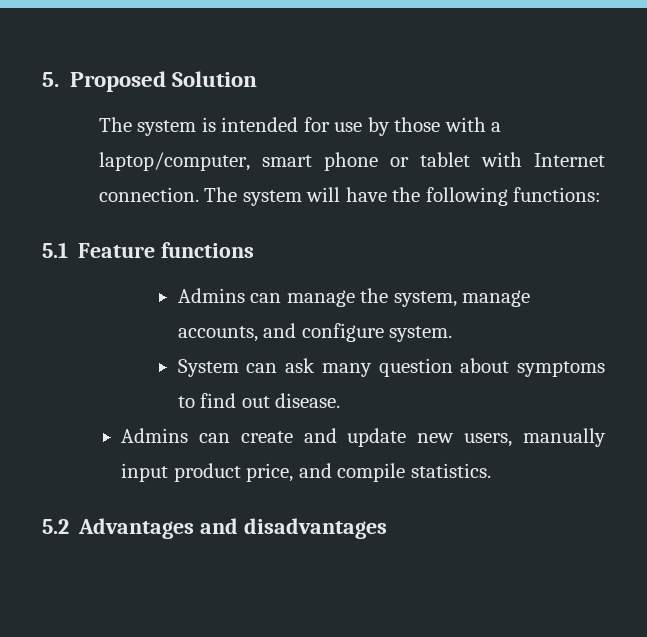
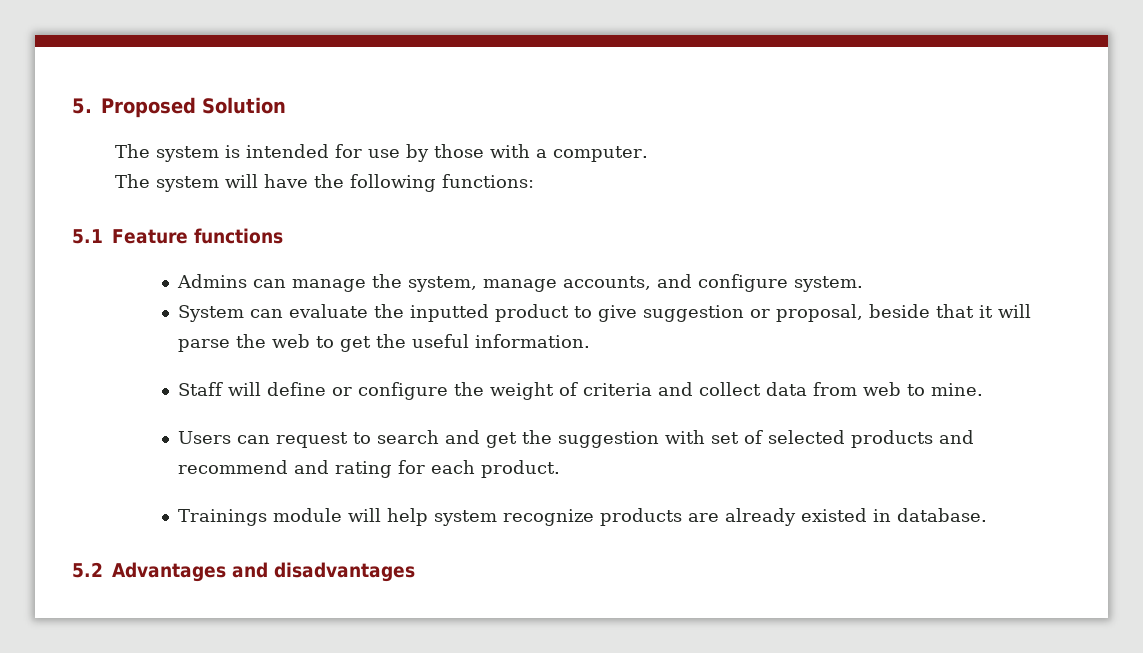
[98,152,606,171] [98,187,199,202] laptop/computer, smart phone or tablet with Internet connection. -> [553,146,649,162] computer. //
[285,358,605,377] [177,393,341,408] [121,428,606,447] [121,463,491,482] ask many question about symptoms to find out disease. // Admins can create and update new users, manually input product price, and compile statistics. -> [288,304,1031,322] [177,334,590,352] [177,382,983,400] [177,430,974,448] [177,460,560,478] [177,508,987,526] evaluate the inputted product to give suggestion or proposal, beside that it will parse the web to get the useful information. // Staff will define or configure the weight of criteria and collect data from web to mine. // Users can request to search and get the suggestion with set of selected products and recommend and rating for each product. // Trainings module will help system recognize products are already existed in database.

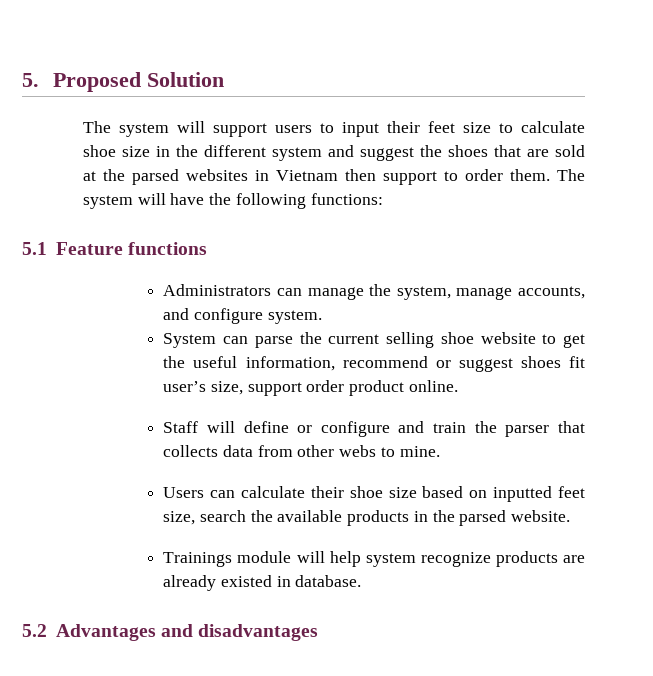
[225,144,649,162] is intended for use by those with a computer. // -> [177,121,585,137] [83,145,586,161] [83,169,551,185] will support users to input their feet size to calculate shoe size in the different system and suggest the shoes that are sold at the parsed websites in Vietnam then support to order them.
[176,274,247,288] Admins -> [163,284,272,296] Administrators
[288,304,1031,322] [177,334,590,352] evaluate the inputted product to give suggestion or proposal, beside that it will parse the web to get the useful information. -> [254,332,585,348] [163,356,585,372] [163,380,458,396] parse the current selling shoe website to get the useful information, recommend or suggest shoes fit user’s size, support order product online.
[453,382,983,400] [177,430,974,448] [177,460,560,478] the weight of criteria and collect data from web to mine. // Users can request to search and get the suggestion with set of selected products and recommend and rating for each product. -> [398,421,586,437] [163,445,440,457] [163,486,585,502] [163,510,571,526] and train the parser that collects data from other webs to mine. // Users can calculate their shoe size based on inputted feet size, search the available products in the parsed website.

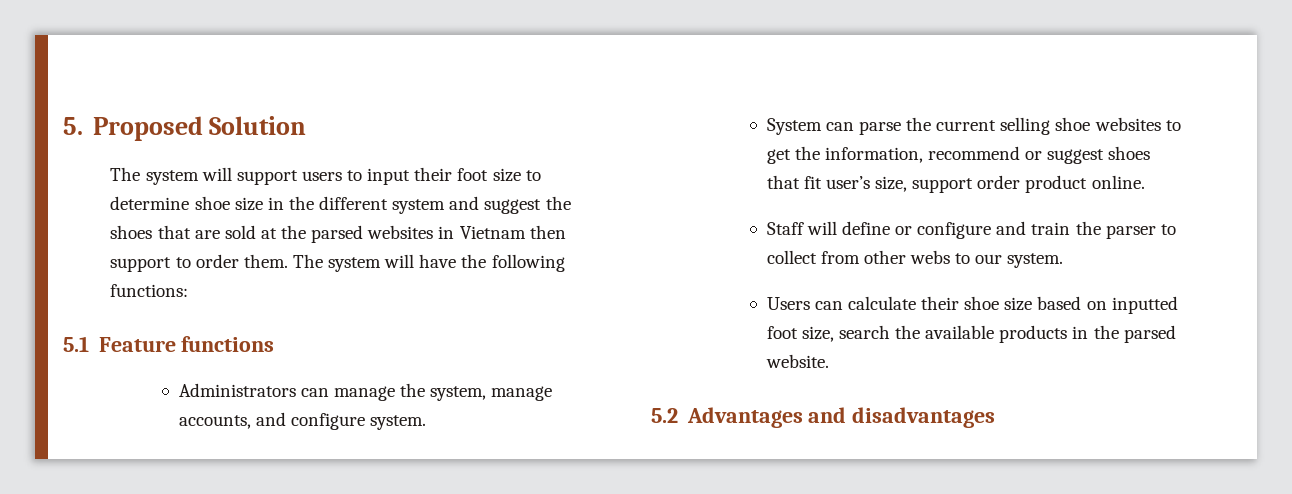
[428,121,456,133] feet -> [457,168,489,181] foot
[521,121,585,133] calculate -> [110,196,190,210] determine
[480,332,536,344] website -> [1094,117,1161,131] websites
[193,356,238,368] useful -> (820, 153) none
(561, 362) none -> [766,175,800,189] that
[558,421,586,433] [163,445,254,457] that collects data -> [1160,224,1176,235] [766,250,817,264] to collect
[399,446,440,457] mine. -> [975,253,1064,268] our system.
[557,486,585,498] feet -> [766,326,798,339] foot
[163,551,585,567] [163,575,362,591] // Trainings module will help system recognize products are already existed in database. -> (829, 361) none

